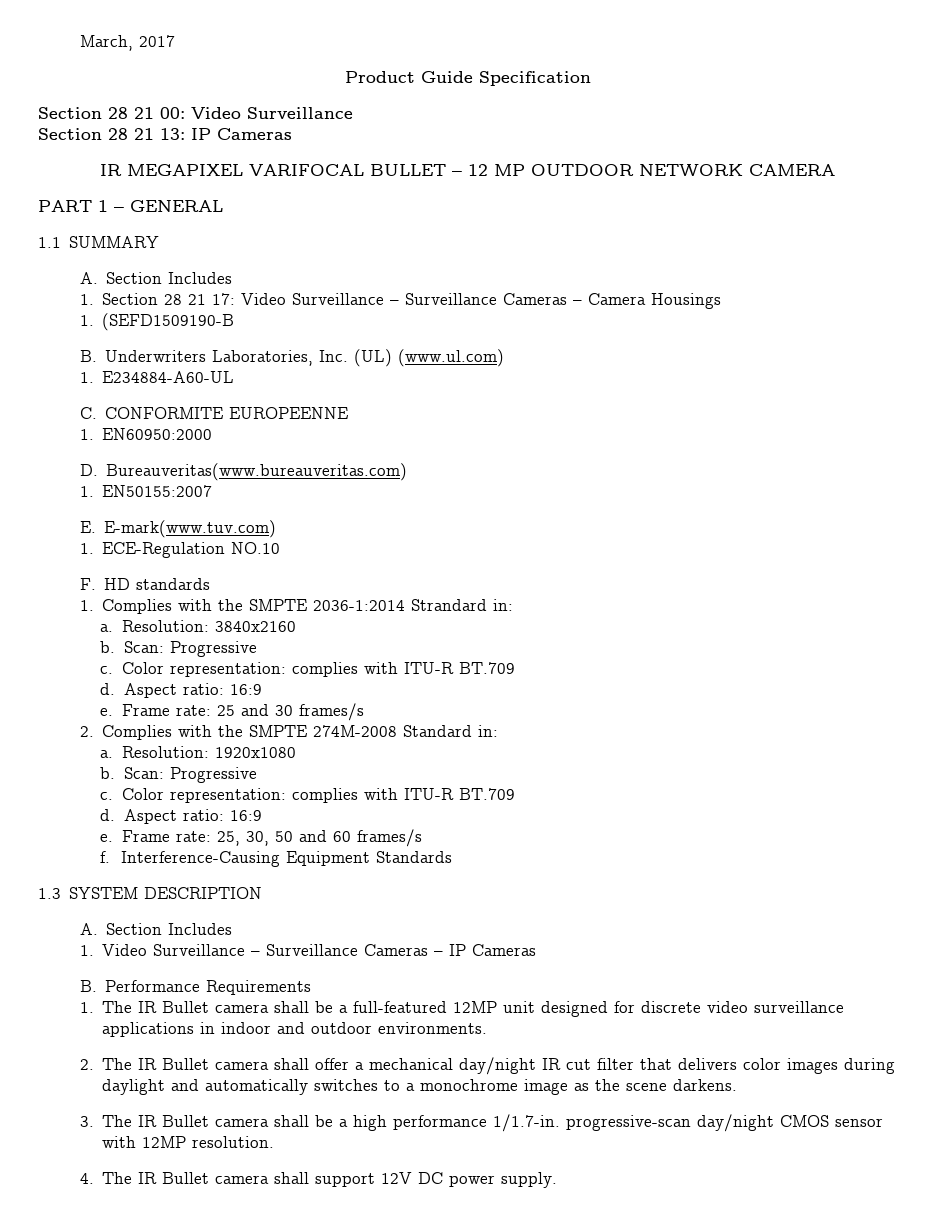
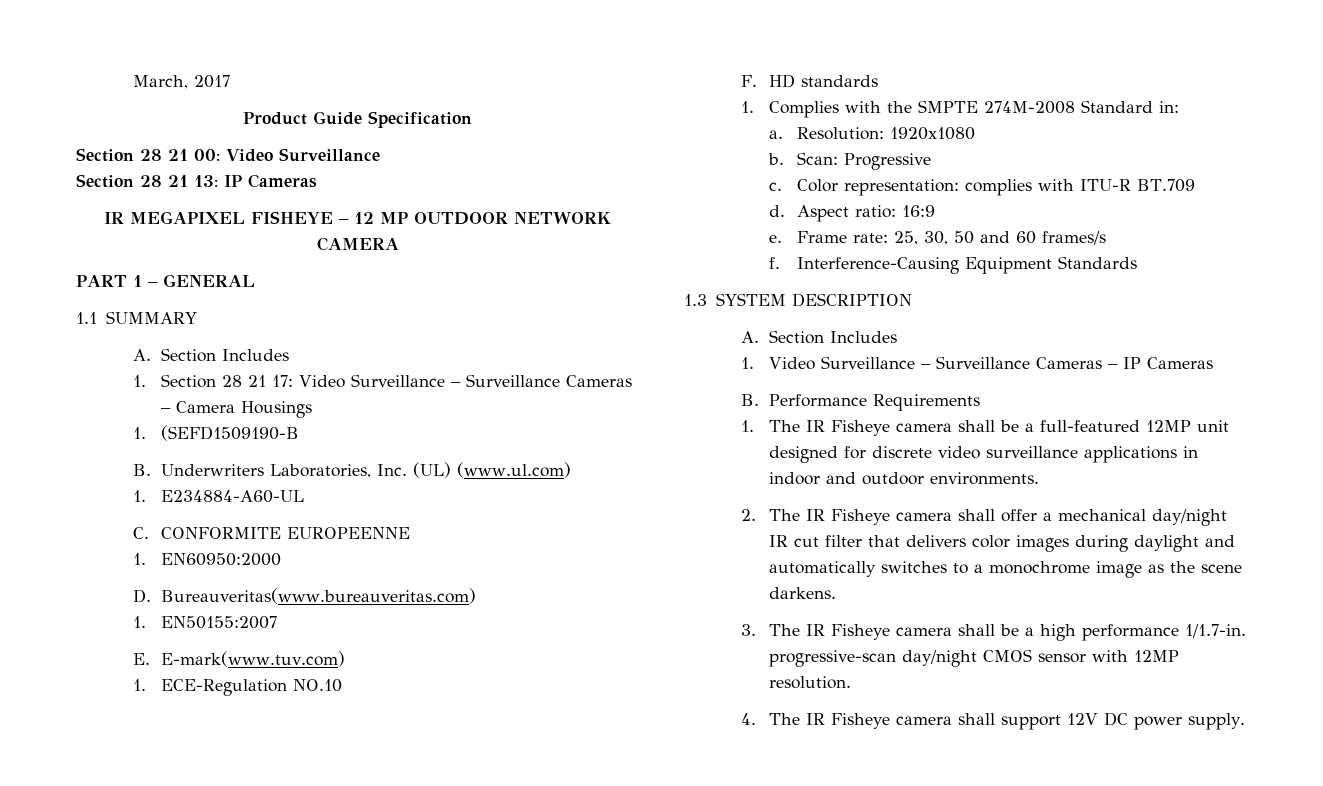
[249,164,446,176] VARIFOCAL BULLET -> [251,211,333,224] FISHEYE
[312,599,513,611] [100,620,296,632] [100,641,257,657] [100,662,515,677] [100,683,262,698] [100,703,364,721] [79,725,307,740] 2036-1:2014 Strandard in: // a. Resolution: 3840x2160 // b. Scan: Progressive // c. Color representation: complies with ITU-R BT.709 // d. Aspect ratio: 16:9 // e. Frame rate: 25 and 30 frames/s // 2. Complies with the SMPTE -> (978, 106) none
[161,1001,209,1013] Bullet -> [830,420,890,436] Fisheye
[161,1058,209,1070] Bullet -> [830,509,890,525] Fisheye
[161,1115,209,1127] Bullet -> [830,624,890,640] Fisheye
[161,1172,209,1184] Bullet -> [830,713,890,729] Fisheye

